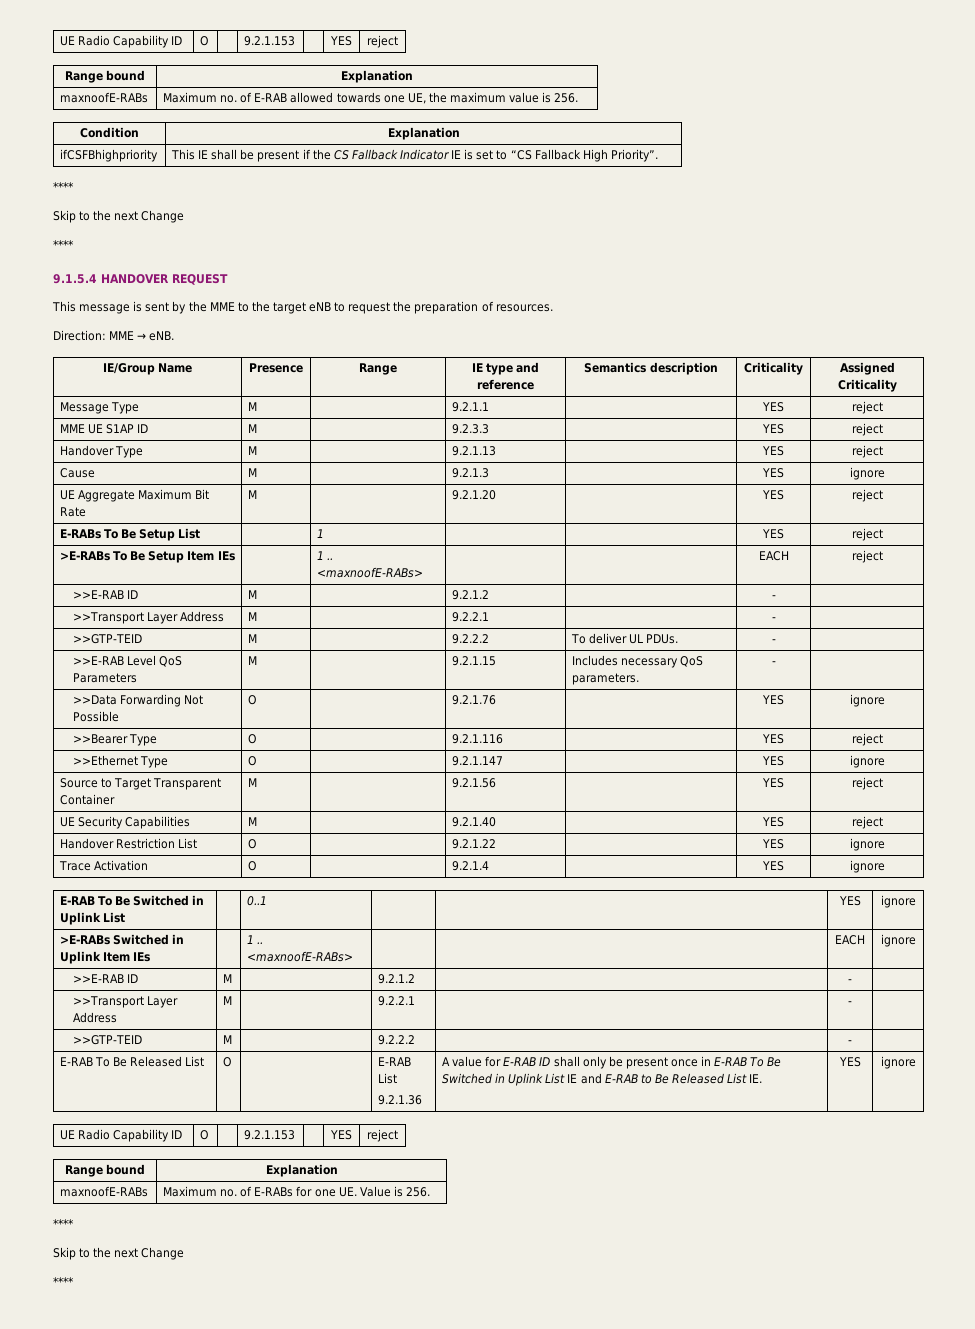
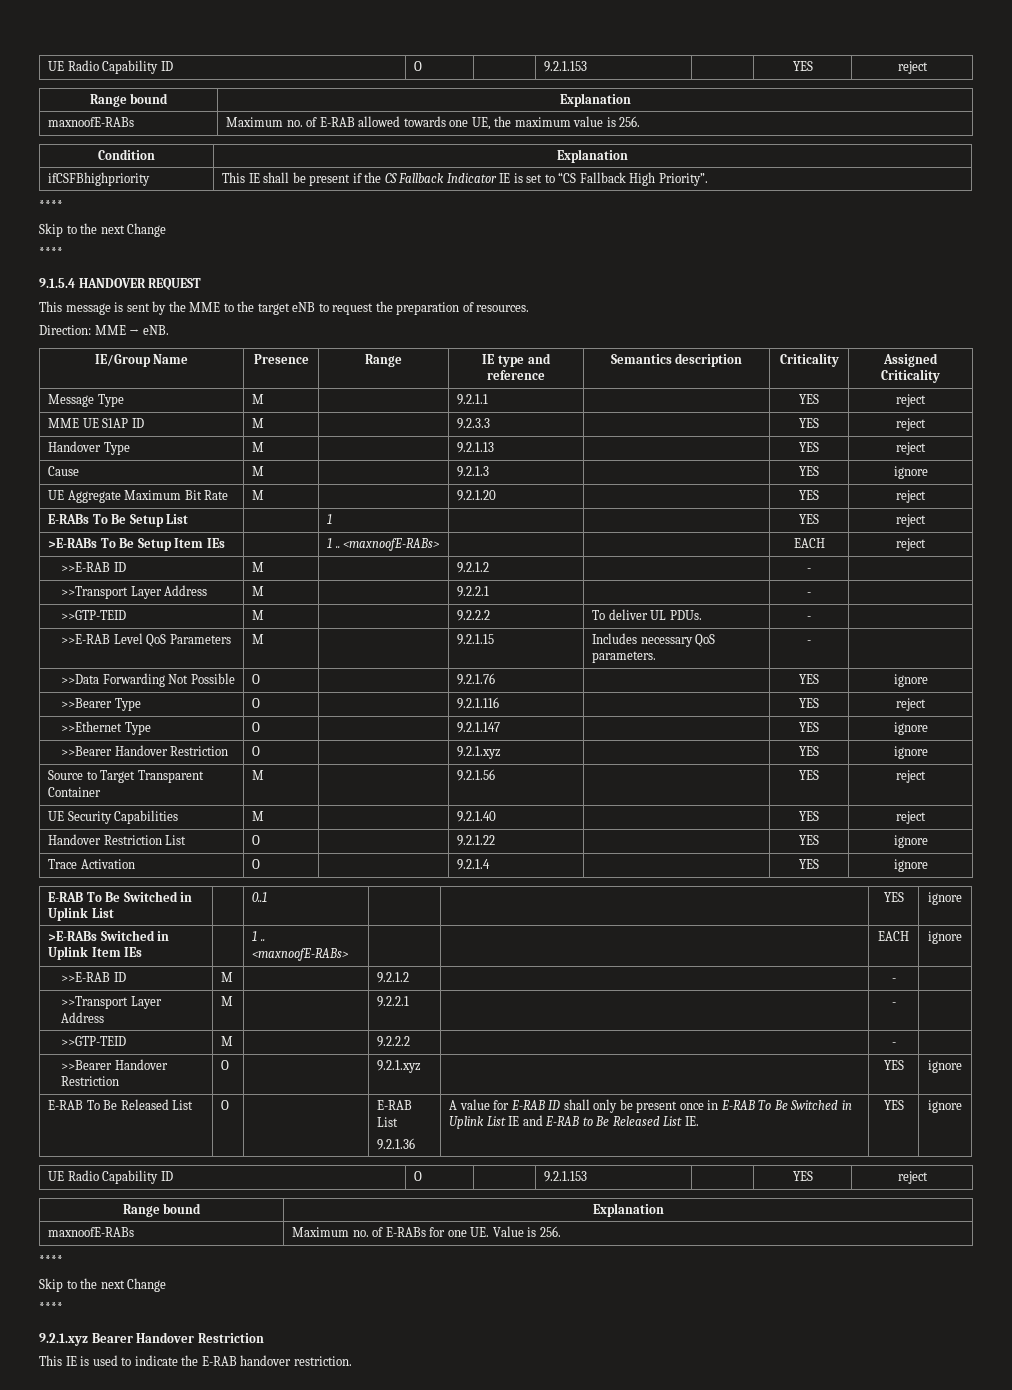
(885, 761) none -> [61,745,229,756] [252,746,261,756] [457,746,502,759] [799,746,819,756] [893,746,928,759] // >>Bearer Handover Restriction | O | | 9.2.1.xyz | | YES | ignore
(852, 1042) none -> [61,1059,168,1070] [61,1076,120,1086] [221,1060,230,1070] [377,1060,422,1073] [883,1060,904,1070] [928,1060,962,1073] // >>Bearer Handover Restriction | O | | 9.2.1.xyz | | YES | ignore
(74, 1281) none -> [39,1332,264,1346] [39,1355,352,1366] // 9.2.1.xyz Bearer Handover Restriction // This IE is used to indicate the E-RAB handover restriction.

